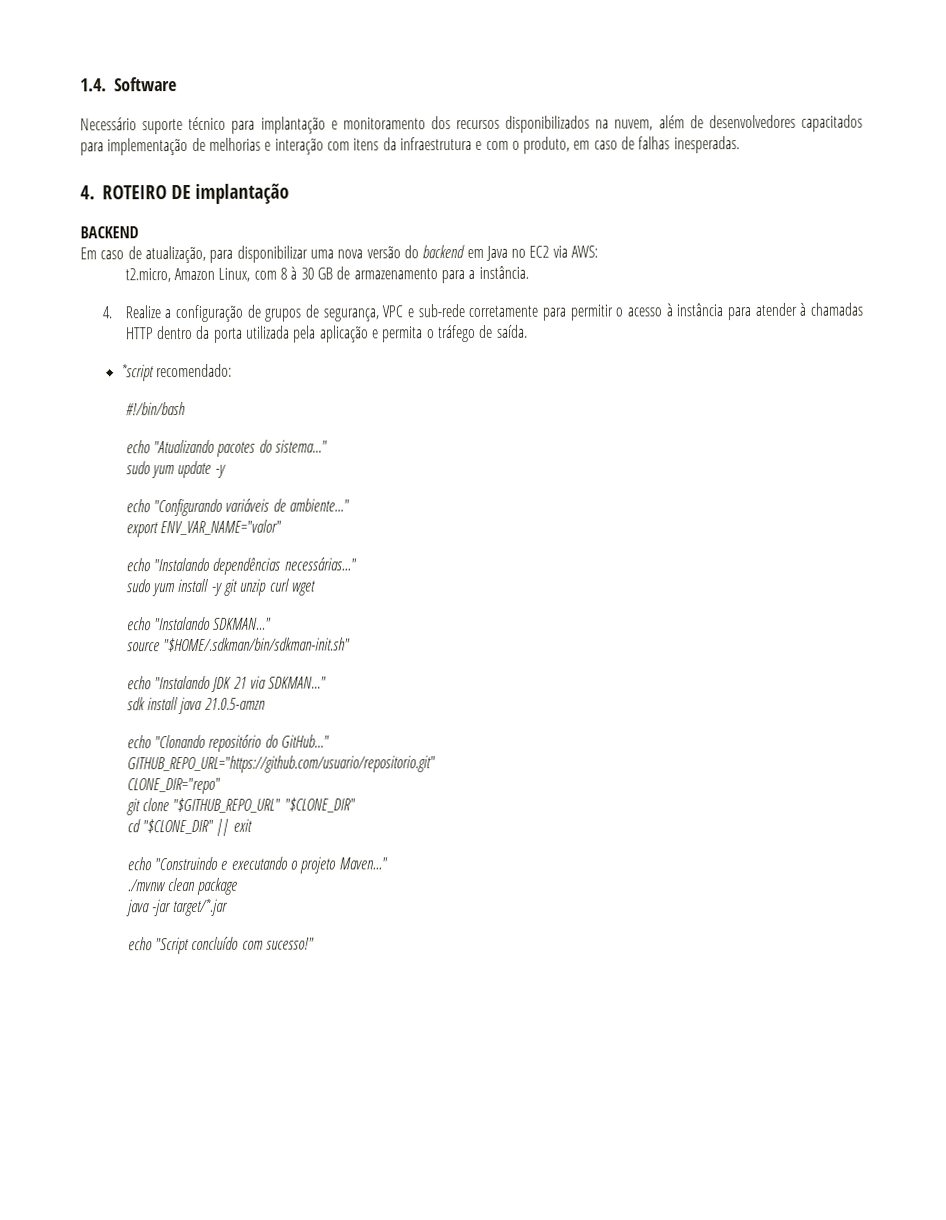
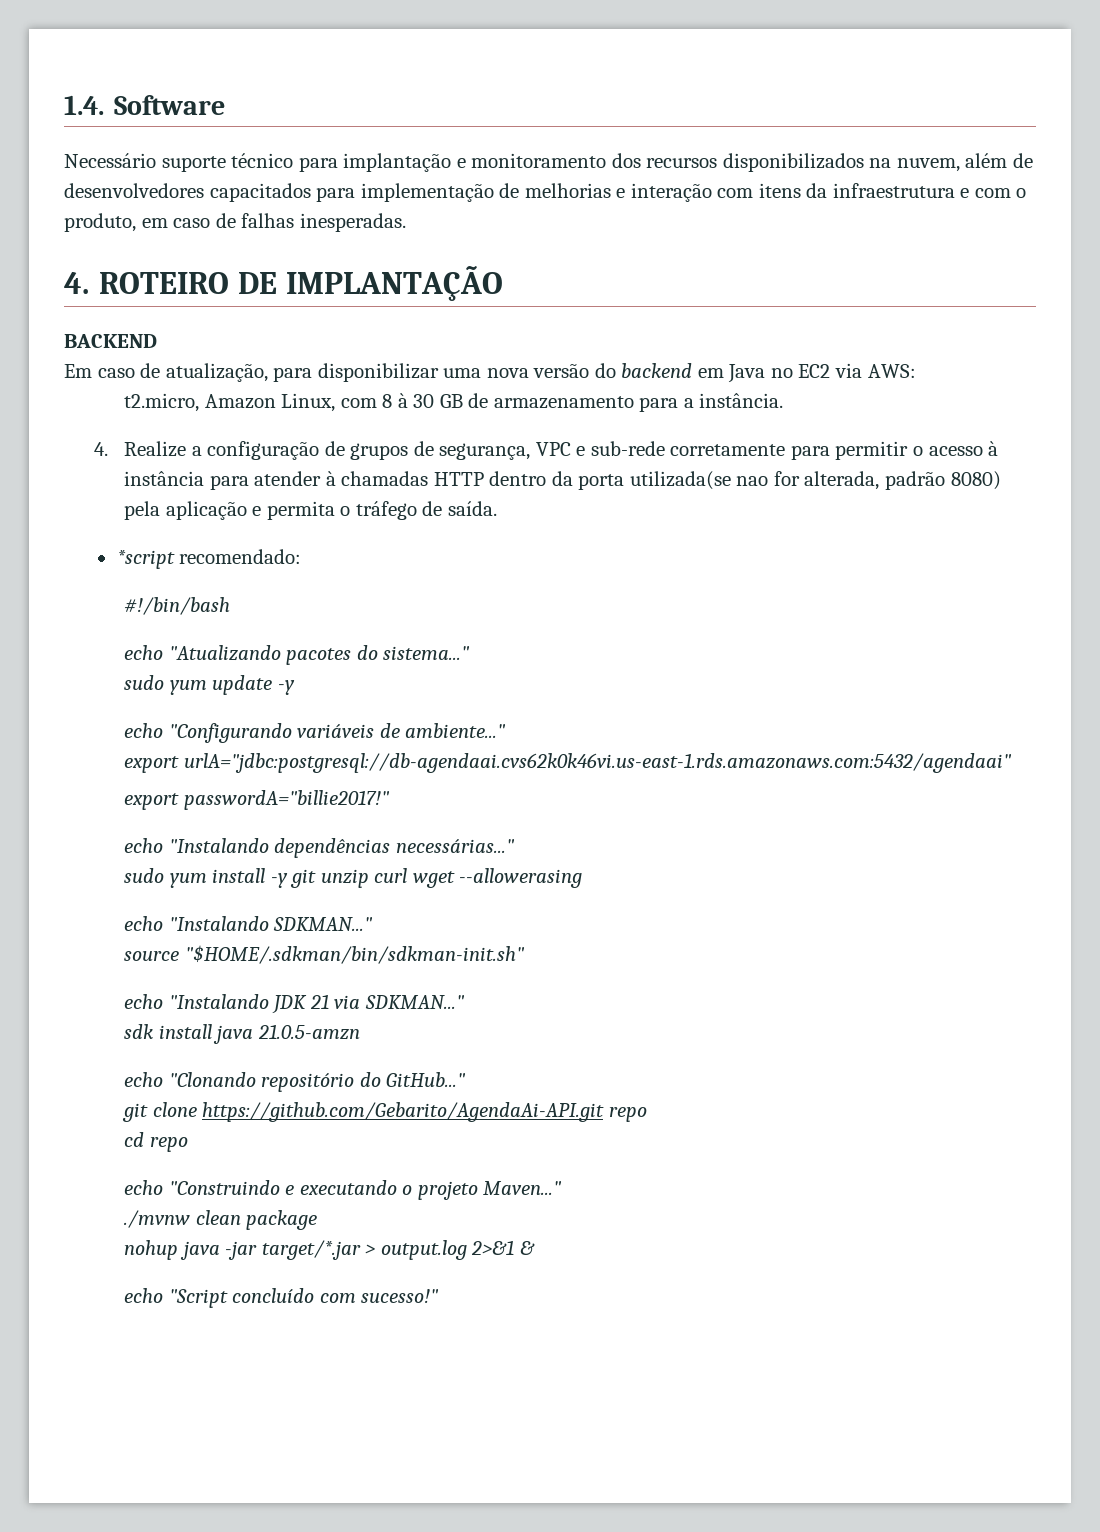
[195,183,290,204] implantação -> [285,266,503,301] IMPLANTAÇÃO
[246,325,291,339] utilizada -> [629,471,1001,490] utilizada(se nao for alterada, padrão 8080)
[160,519,283,536] ENV_VAR_NAME="valor" -> [183,753,1012,773] [124,790,390,810] urlA="jdbc:postgresql://db-agendaai.cvs62k0k46vi.us-east-1.rds.amazonaws.com:5432/agendaai" // export passwordA="billie2017!"
(317, 588) none -> [459,868,583,888] --allowerasing
[126,755,436,774] [126,777,221,795] // GITHUB_REPO_URL="https://github.com/usuario/repositorio.git" // CLONE_DIR="repo" -> (467, 1079) none
[172,797,356,814] "$GITHUB_REPO_URL" "$CLONE_DIR" -> [202,1102,647,1122] https://github.com/Gebarito/AgendaAi-API.git repo
[142,818,253,836] "$CLONE_DIR" || exit -> [149,1137,188,1152] repo
(238, 886) none -> [124,1240,179,1260] nohup
(230, 907) none -> [365,1240,535,1260] > output.log 2>&1 &

